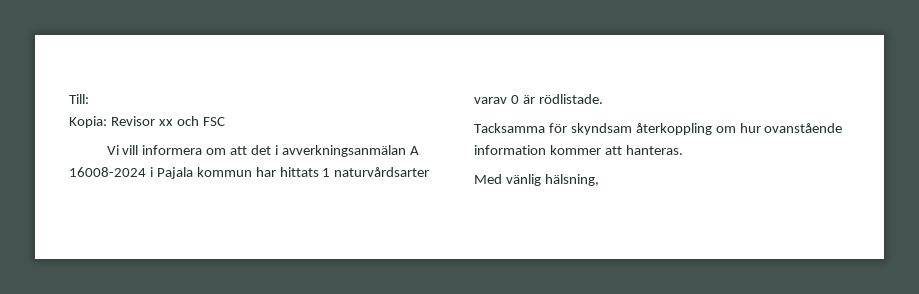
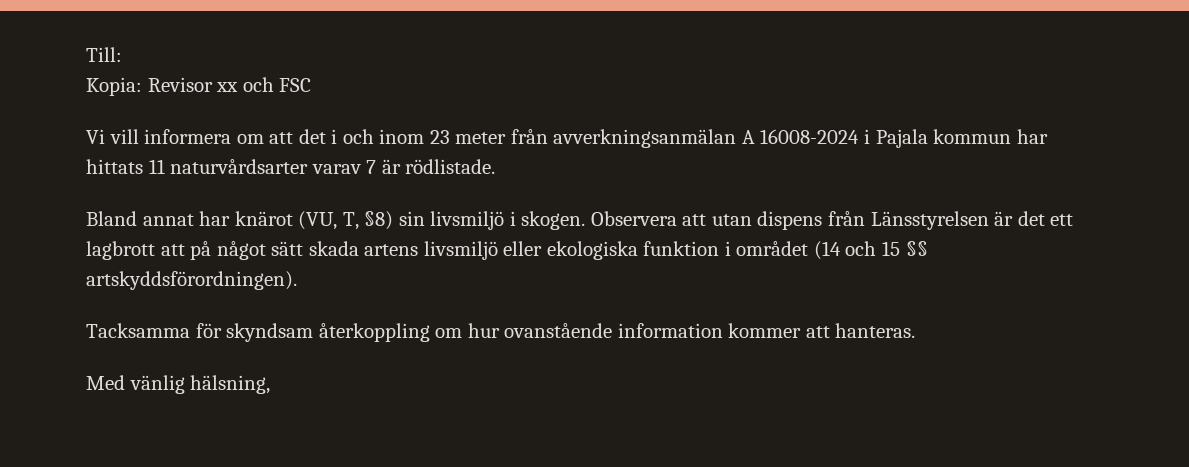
(279, 150) none -> [342,129,548,144] och inom 23 meter från
[322,168,331,177] 1 -> [148,159,165,174] 11
[510,95,519,104] 0 -> [366,160,377,174] 7
(603, 99) none -> [86,211,1074,230] [86,241,928,260] [86,271,297,290] // Bland annat har knärot (VU, T, §8) sin livsmiljö i skogen. Observera att utan dispens från Länsstyrelsen är det ett lagbrott att på något sätt skada artens livsmiljö eller ekologiska funktion i området (14 och 15 §§ artskyddsförordningen).

